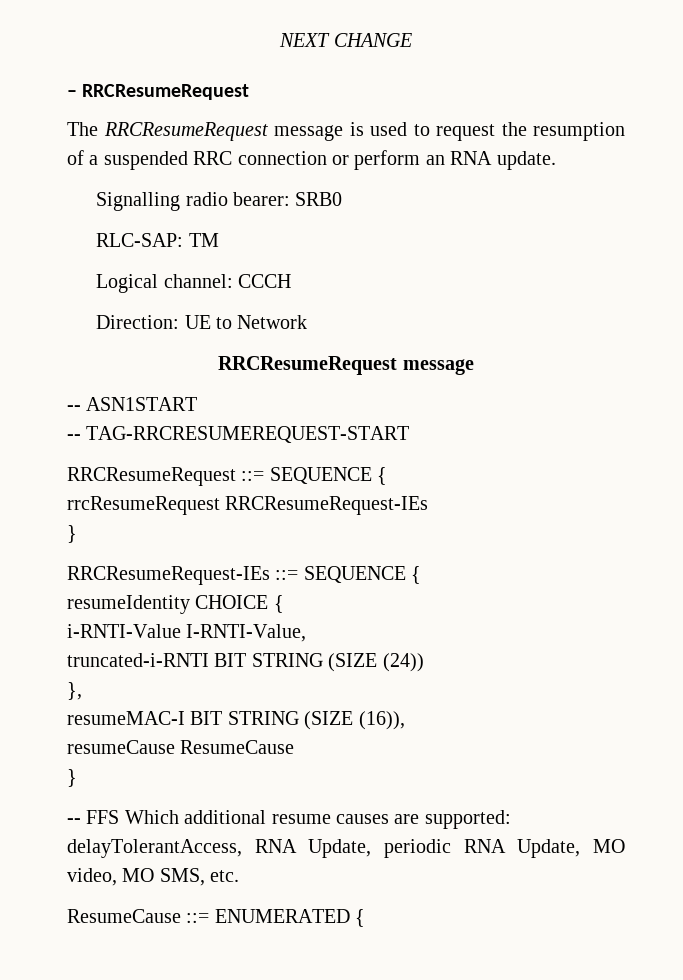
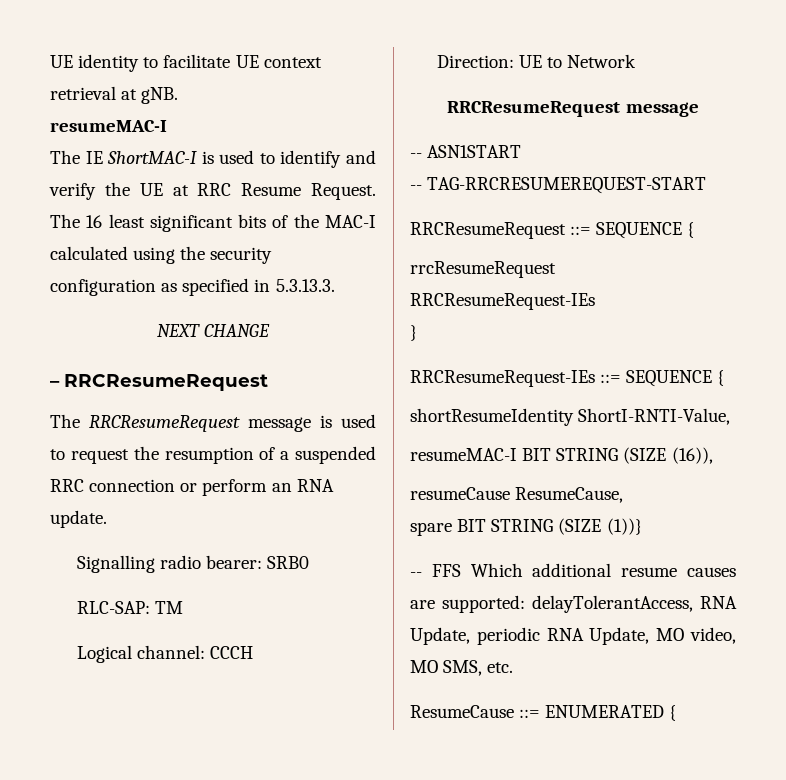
(279, 40) none -> [50,54,322,72] [50,86,179,104] [50,120,167,132] [50,150,376,168] [49,182,377,200] [50,214,376,232] [50,246,273,264] [50,278,335,296] UE identity to facilitate UE context retrieval at gNB. // resumeMAC-I // The IE ShortMAC-I is used to identify and verify the UE at RRC Resume Request. The 16 least significant bits of the MAC-I calculated using the security configuration as specified in 5.3.13.3. //
[67,595,284,614] [67,624,307,642] [67,653,424,672] [67,682,82,700] resumeIdentity CHOICE { // i-RNTI-Value I-RNTI-Value, // truncated-i-RNTI BIT STRING (SIZE (24)) // }, -> [410,408,731,426] shortResumeIdentity ShortI-RNTI-Value,
[180,740,295,754] [67,769,77,787] ResumeCause // } -> [515,487,624,503] [410,518,642,536] ResumeCause, // spare BIT STRING (SIZE (1))}

